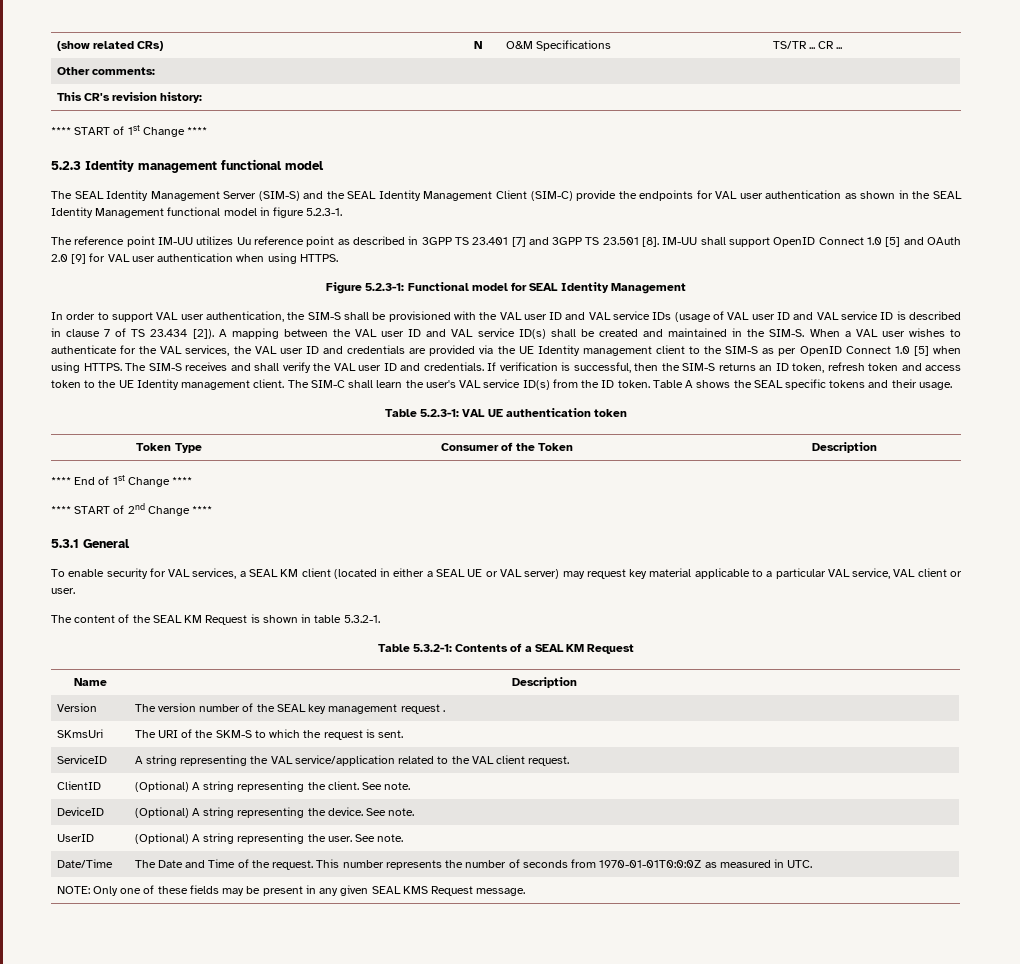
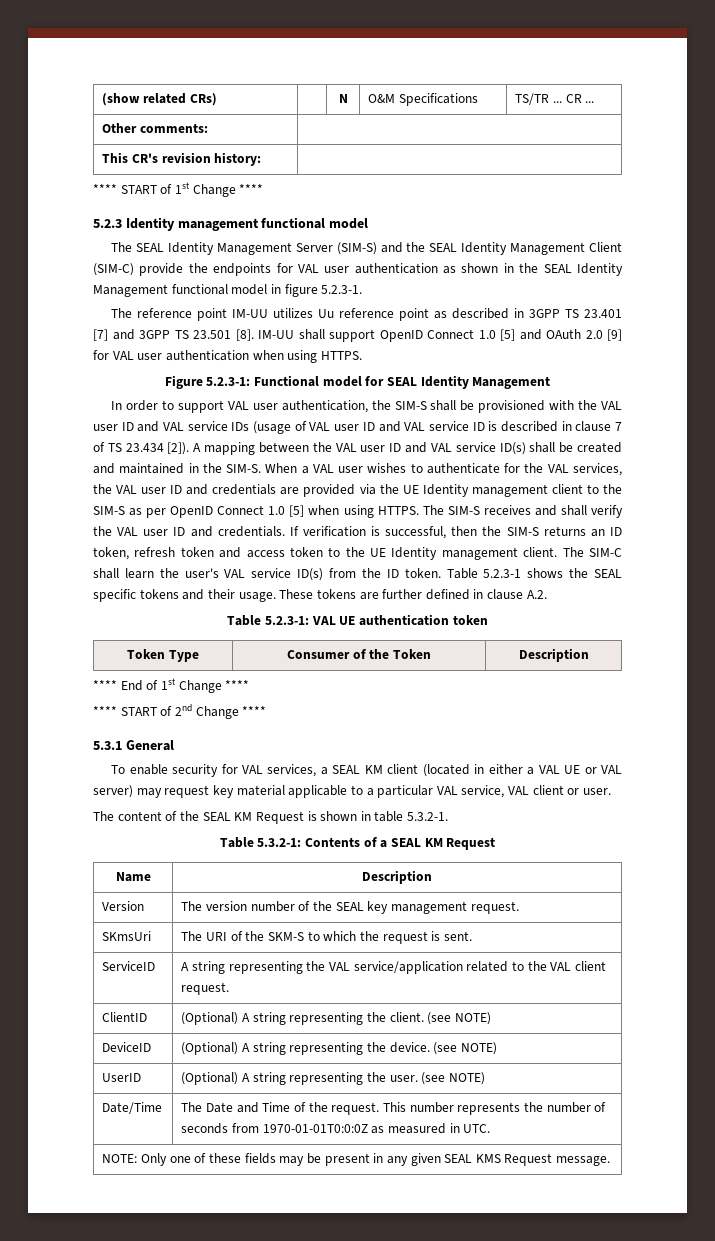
[685,380,694,388] A -> [483,569,522,578] 5.2.3-1
(952, 386) none -> [279,589,547,600] These tokens are further defined in clause A.2.
[436,569,466,577] SEAL -> [538,765,560,774] VAL
[400,704,445,714] request . -> [470,901,519,914] request.
[362,782,411,790] See note. -> [427,1012,491,1025] (see NOTE)
[366,808,415,816] See note. -> [433,1042,497,1055] (see NOTE)
[355,834,404,842] See note. -> [421,1072,485,1085] (see NOTE)

